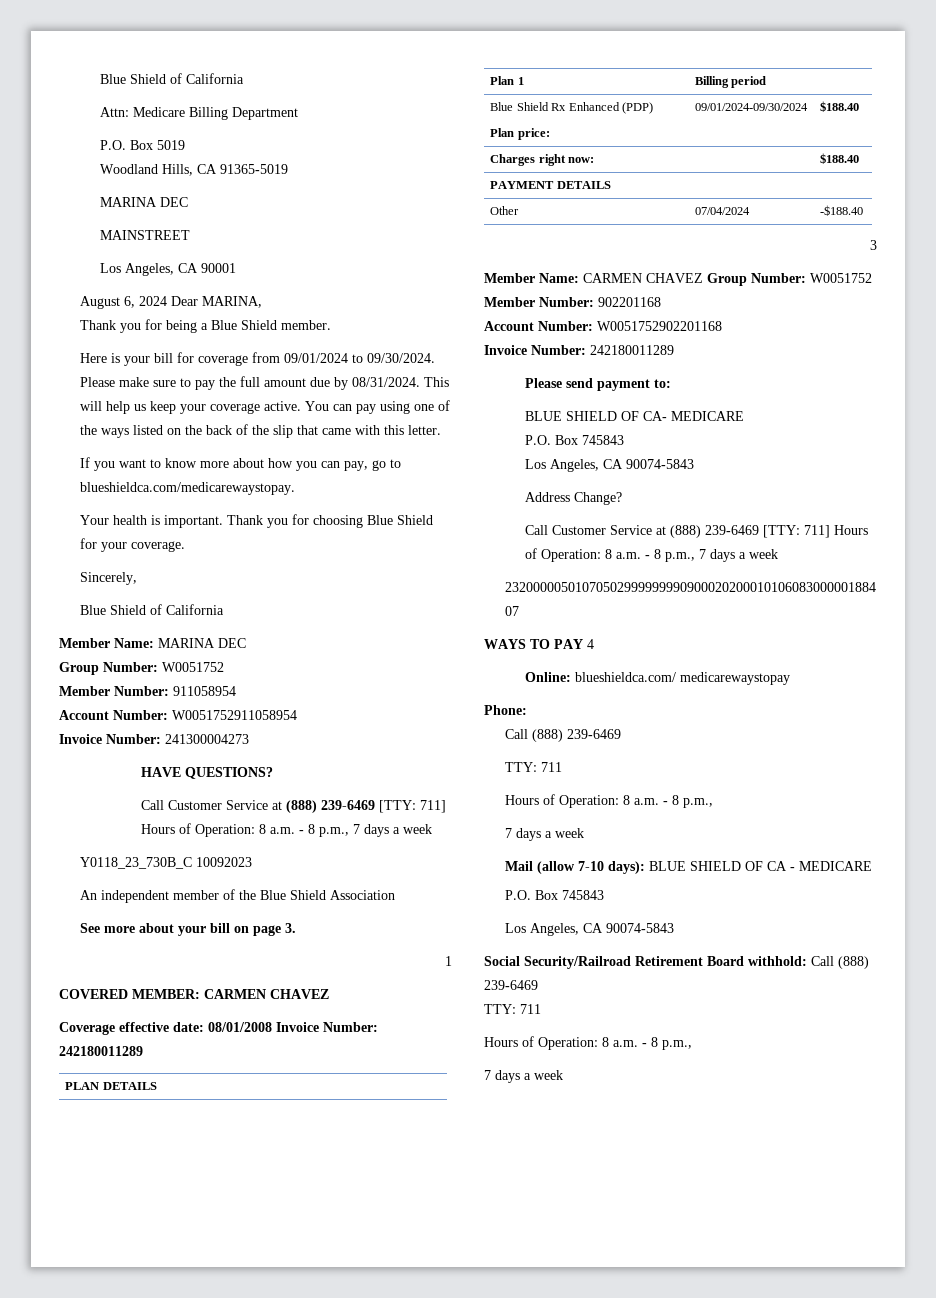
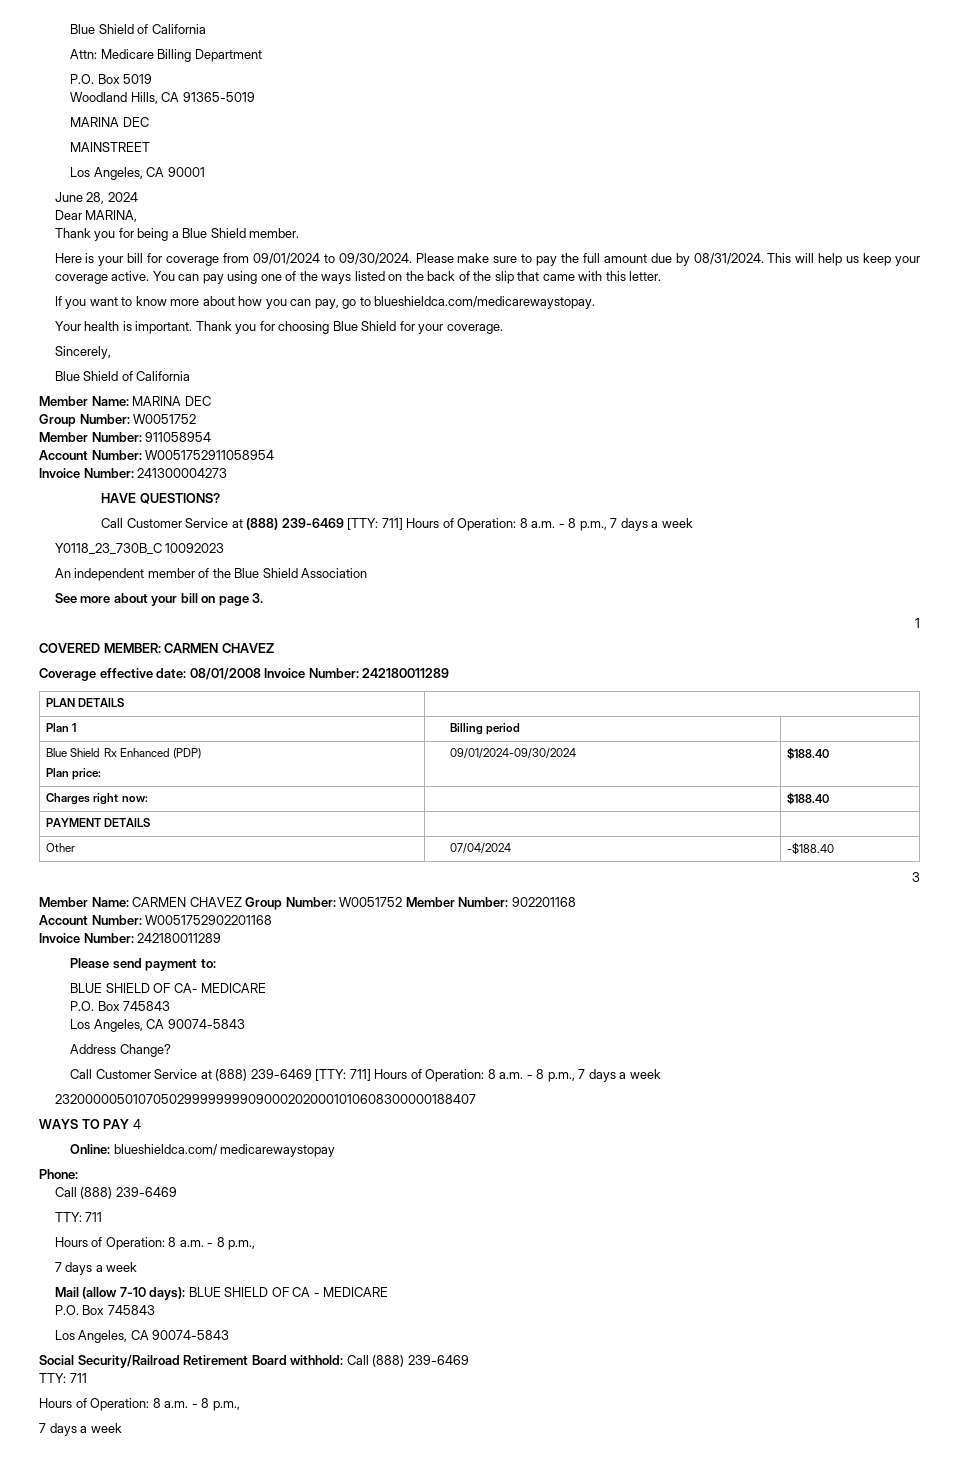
[79,296,135,309] August 6, -> [54,192,105,204] June 28,
(167, 301) none -> (138, 197) //

